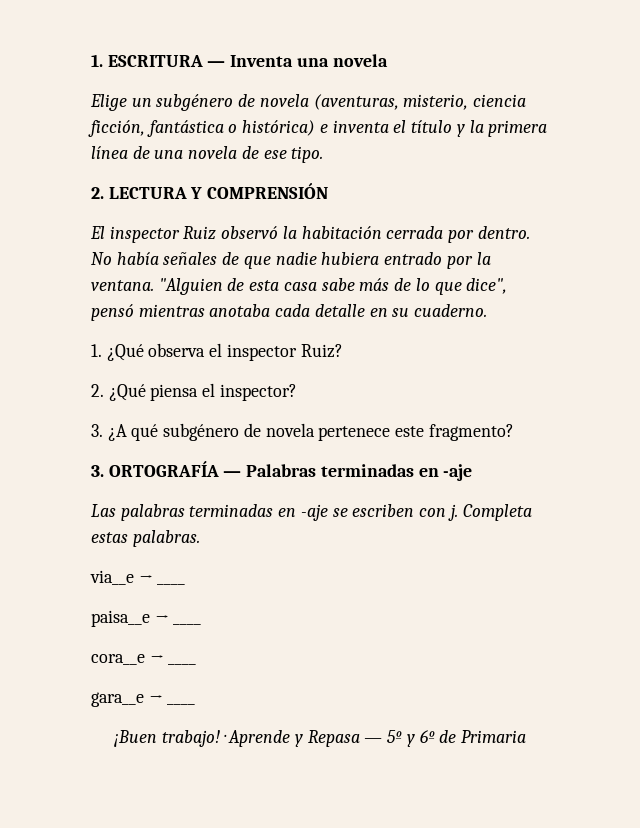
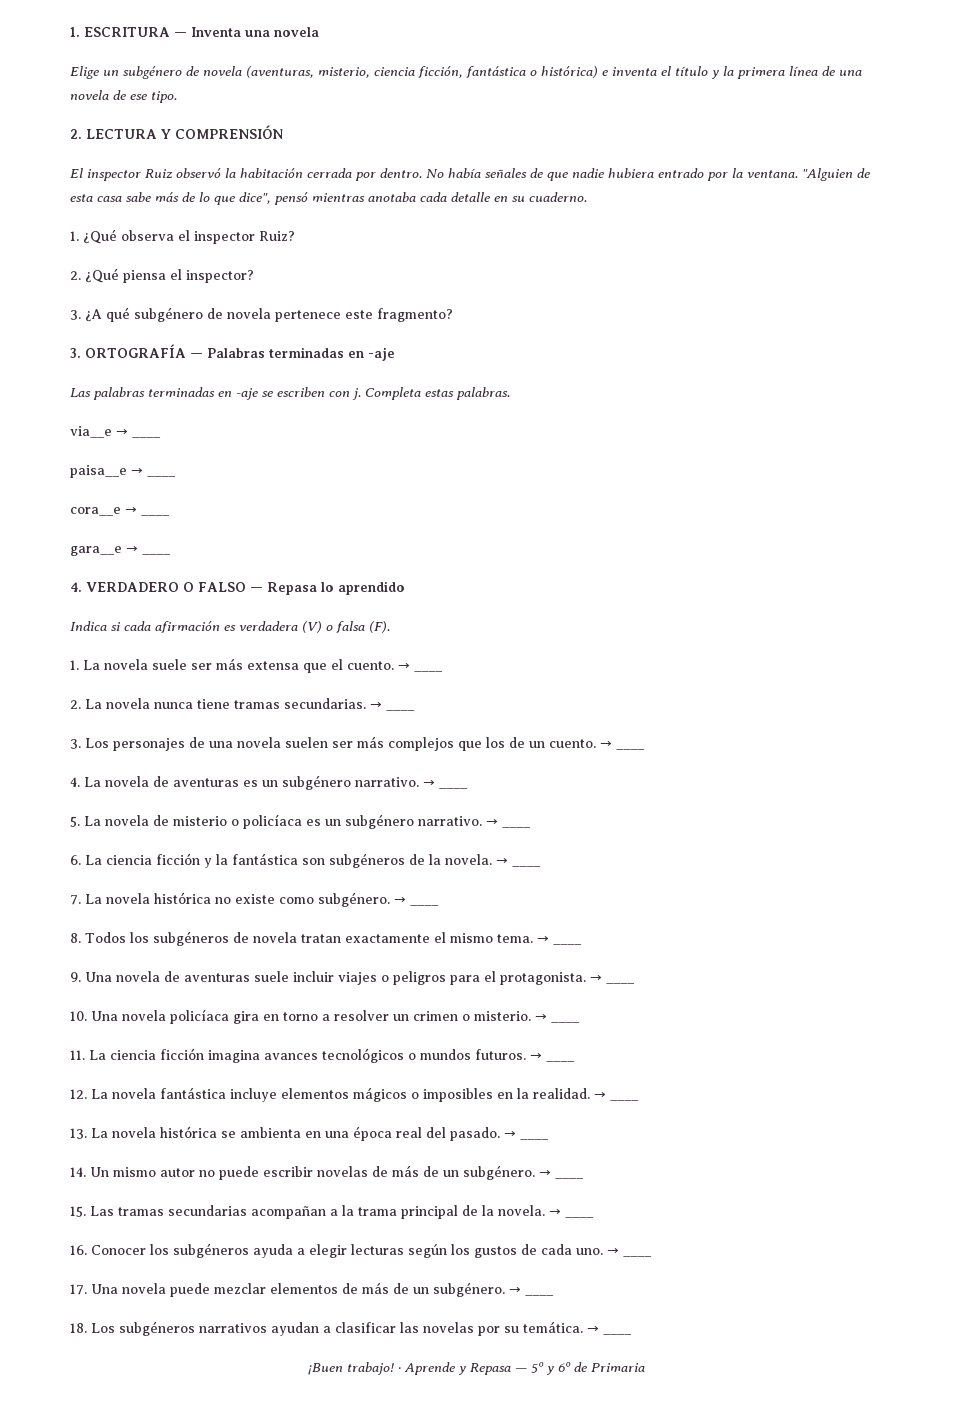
(196, 704) none -> [70,581,405,595] [70,621,390,633] [70,658,410,673] [414,670,443,672] [70,698,382,709] [386,709,415,711] [70,736,612,751] [616,748,645,750] [70,775,435,790] [439,787,468,789] [70,814,498,829] [502,826,531,828] [70,853,508,868] [512,865,541,867] [70,892,406,907] [410,904,439,906] [70,931,549,946] [552,943,582,945] [70,971,602,985] [606,982,635,984] [70,1009,547,1024] [551,1021,580,1023] [70,1048,542,1063] [546,1060,575,1062] [70,1087,606,1102] [610,1099,639,1101] [70,1126,516,1141] [520,1138,549,1140] [70,1165,551,1180] [555,1177,584,1179] [70,1205,561,1219] [565,1216,594,1218] [70,1243,619,1258] [623,1255,652,1257] [70,1282,521,1297] [525,1294,554,1296] [70,1321,599,1336] [603,1333,632,1335] // 4. VERDADERO O FALSO — Repasa lo aprendido // Indica si cada afirmación es verdadera (V) o falsa (F). // 1. La novela suele ser más extensa que el cuento. → ____ // 2. La novela nunca tiene tramas secundarias. → ____ // 3. Los personajes de una novela suelen ser más complejos que los de un cuento. → ____ // 4. La novela de aventuras es un subgénero narrativo. → ____ // 5. La novela de misterio o policíaca es un subgénero narrativo. → ____ // 6. La ciencia ficción y la fantástica son subgéneros de la novela. → ____ // 7. La novela histórica no existe como subgénero. → ____ // 8. Todos los subgéneros de novela tratan exactamente el mismo tema. → ____ // 9. Una novela de aventuras suele incluir viajes o peligros para el protagonista. → ____ // 10. Una novela policíaca gira en torno a resolver un crimen o misterio. → ____ // 11. La ciencia ficción imagina avances tecnológicos o mundos futuros. → ____ // 12. La novela fantástica incluye elementos mágicos o imposibles en la realidad. → ____ // 13. La novela histórica se ambienta en una época real del pasado. → ____ // 14. Un mismo autor no puede escribir novelas de más de un subgénero. → ____ // 15. Las tramas secundarias acompañan a la trama principal de la novela. → ____ // 16. Conocer los subgéneros ayuda a elegir lecturas según los gustos de cada uno. → ____ // 17. Una novela puede mezclar elementos de más de un subgénero. → ____ // 18. Los subgéneros narrativos ayudan a clasificar las novelas por su temática. → ____

